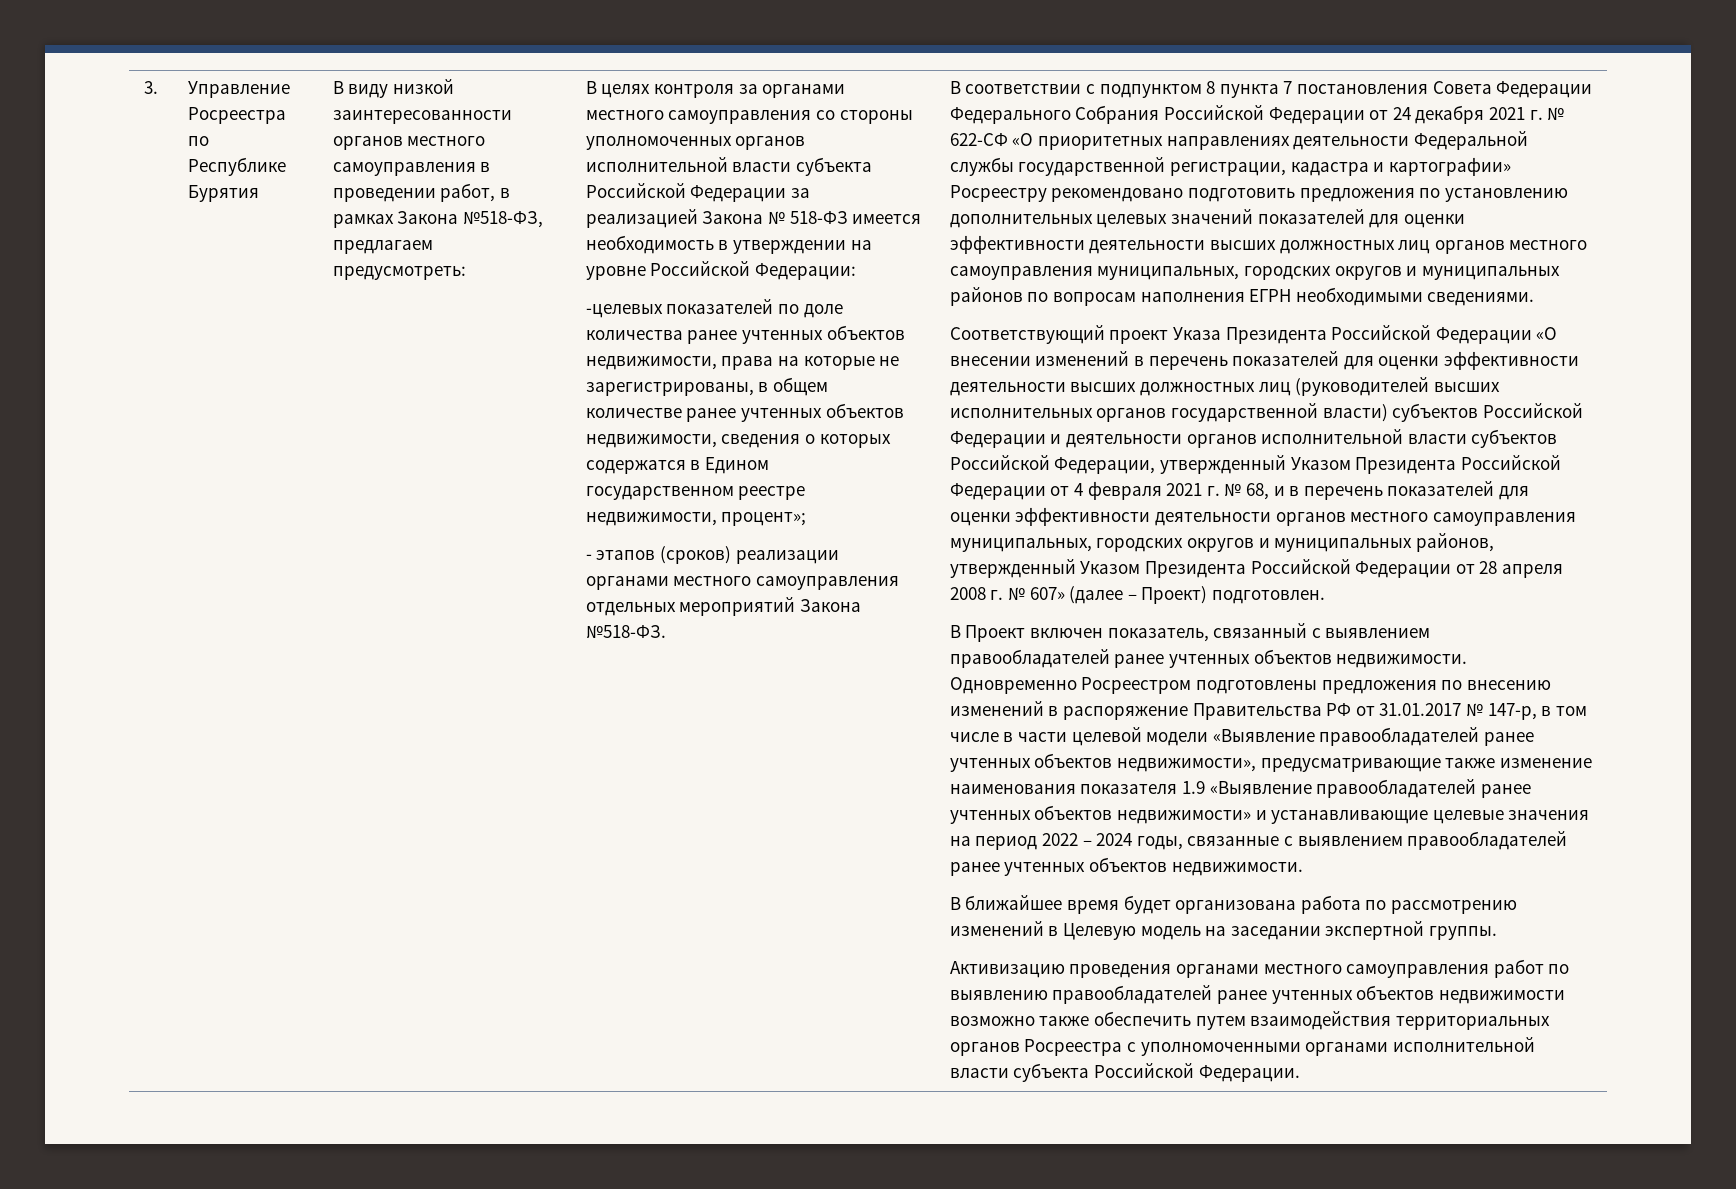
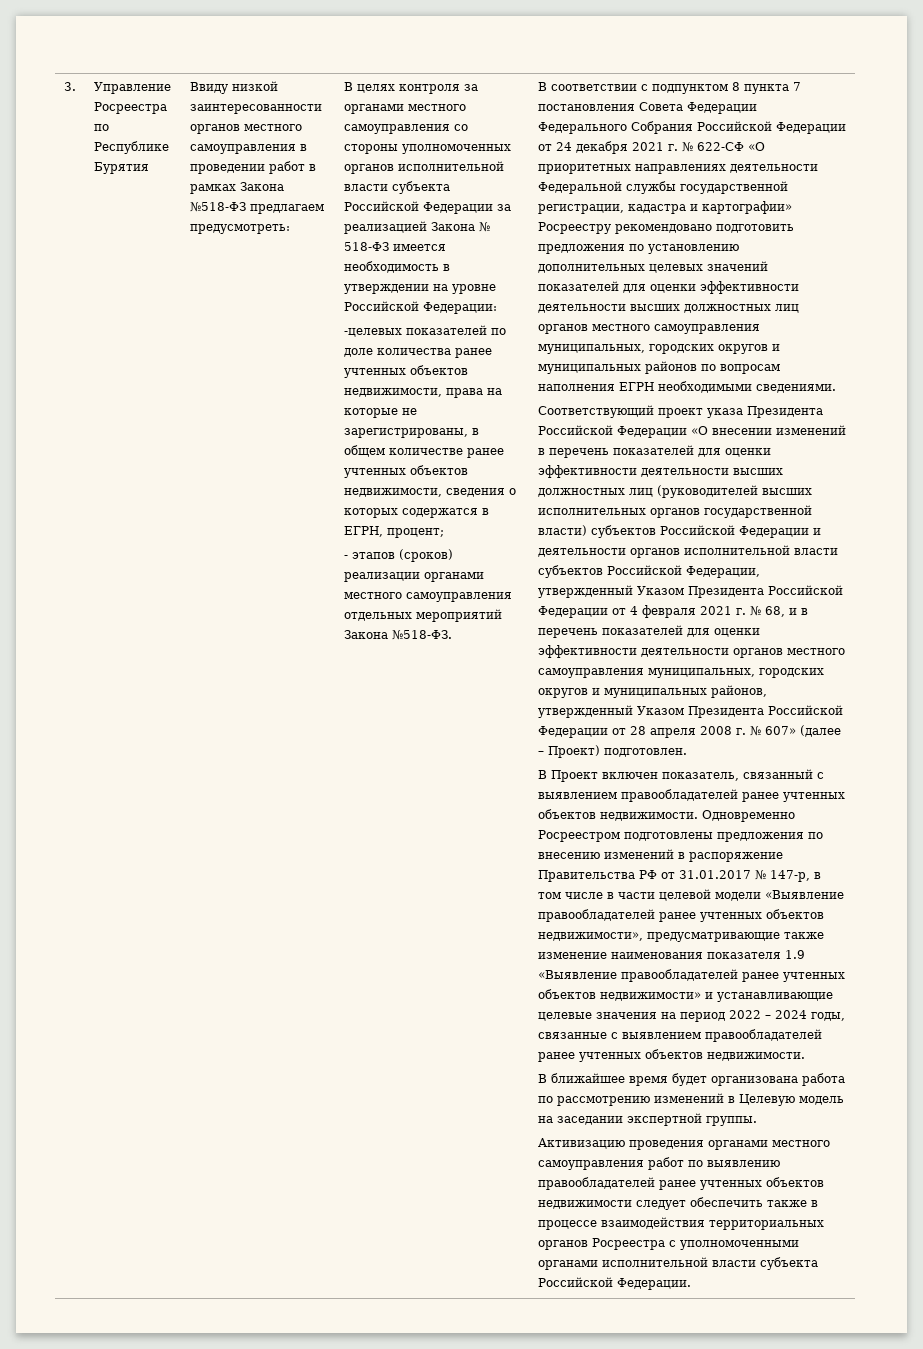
[332,81,389,98] В виду -> [189,82,228,94] Ввиду
[440,183,496,202] работ, -> [268,161,305,174] работ
[462,211,543,228] №518-ФЗ, -> [189,202,246,212] №518-ФЗ
[704,457,769,474] [585,486,806,500] [585,512,807,526] Едином государственном реестре недвижимости, процент»; -> [343,526,444,538] ЕГРН, процент;
[1172,327,1221,340] Указа -> [706,408,743,418] указа
[949,1011,1246,1030] возможно также обеспечить путем -> [635,1197,818,1210] [537,1220,597,1230] следует обеспечить также в процессе

